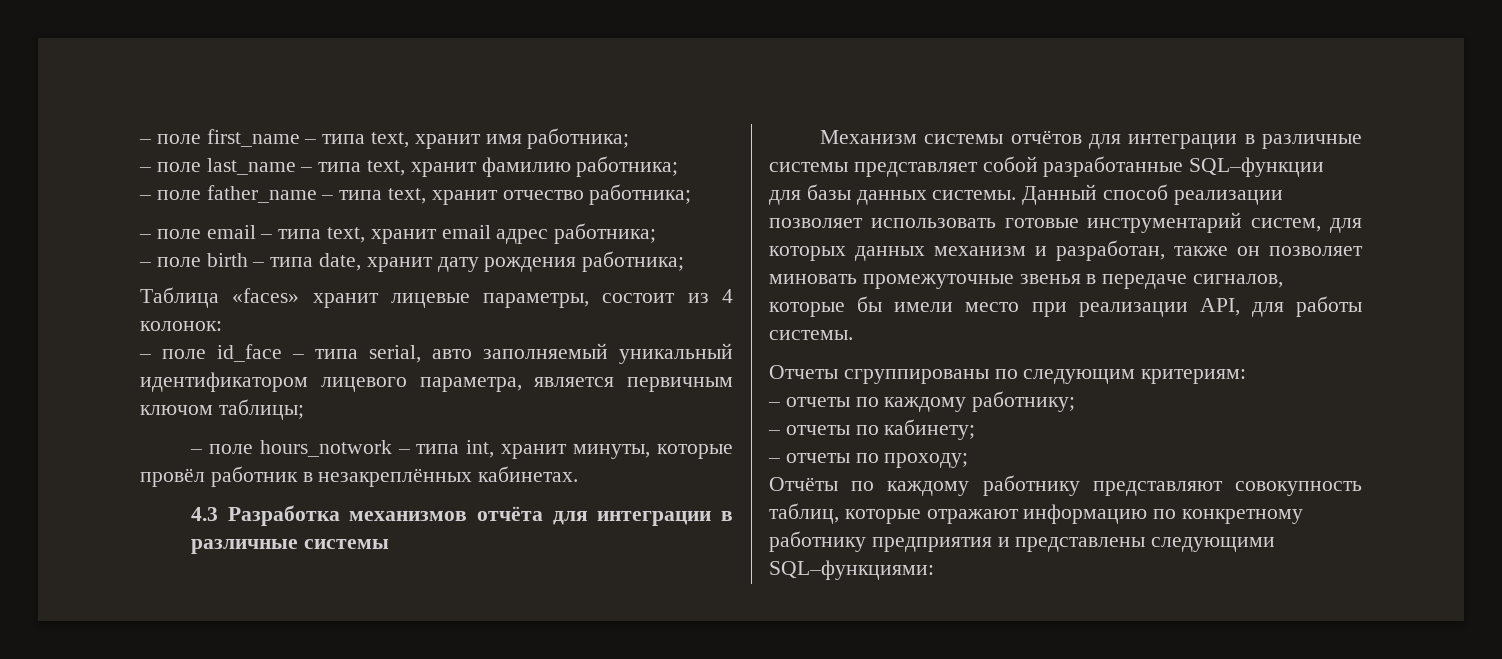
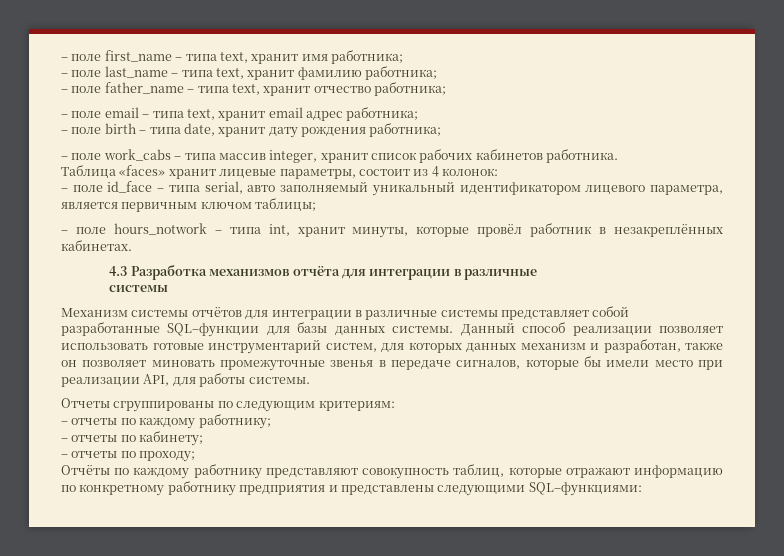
(685, 261) none -> [61,149,619,163] // – поле work_cabs – типа массив integer, хранит список рабочих кабинетов работника.
(299, 546) none -> (538, 274) //

